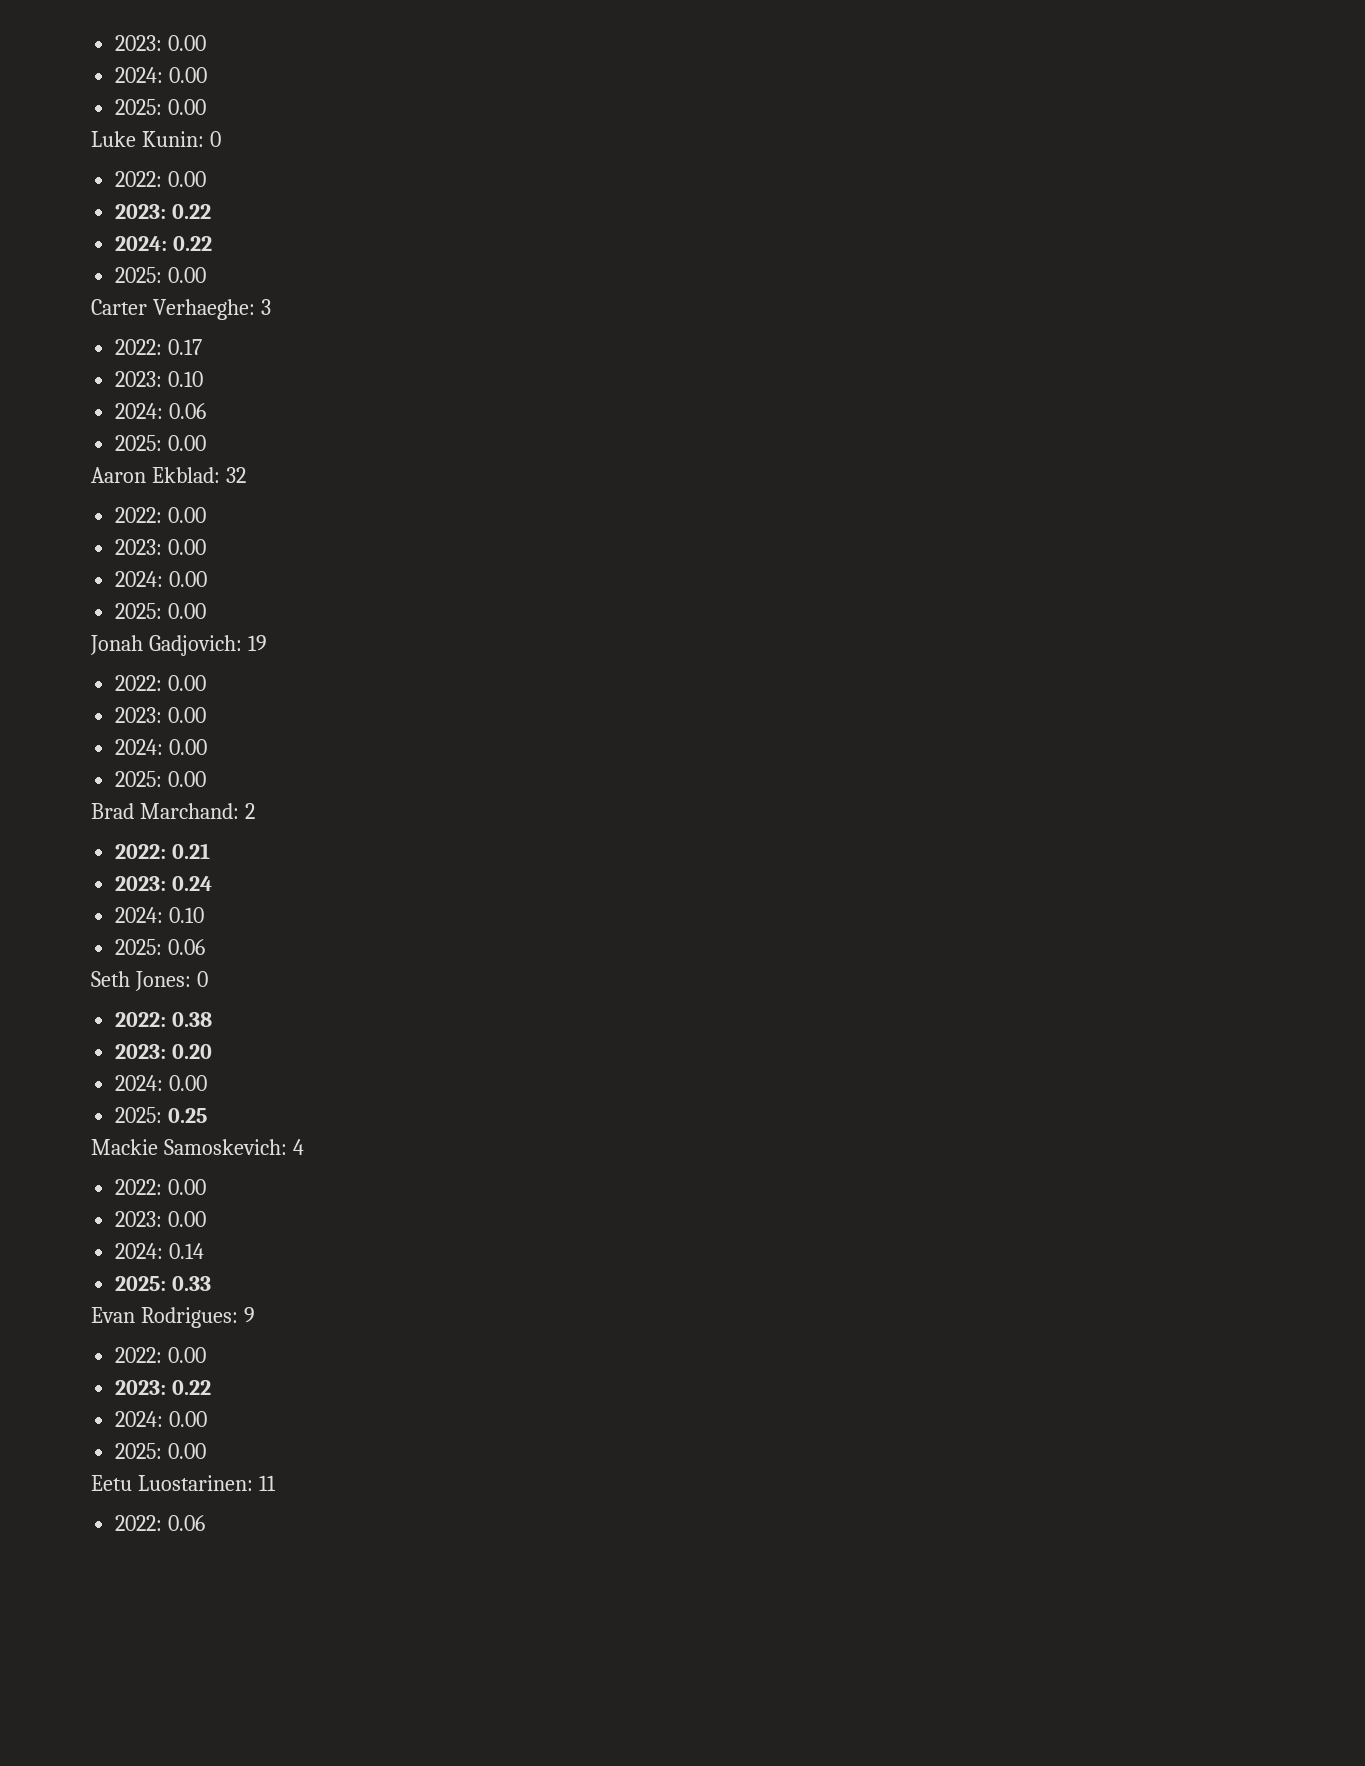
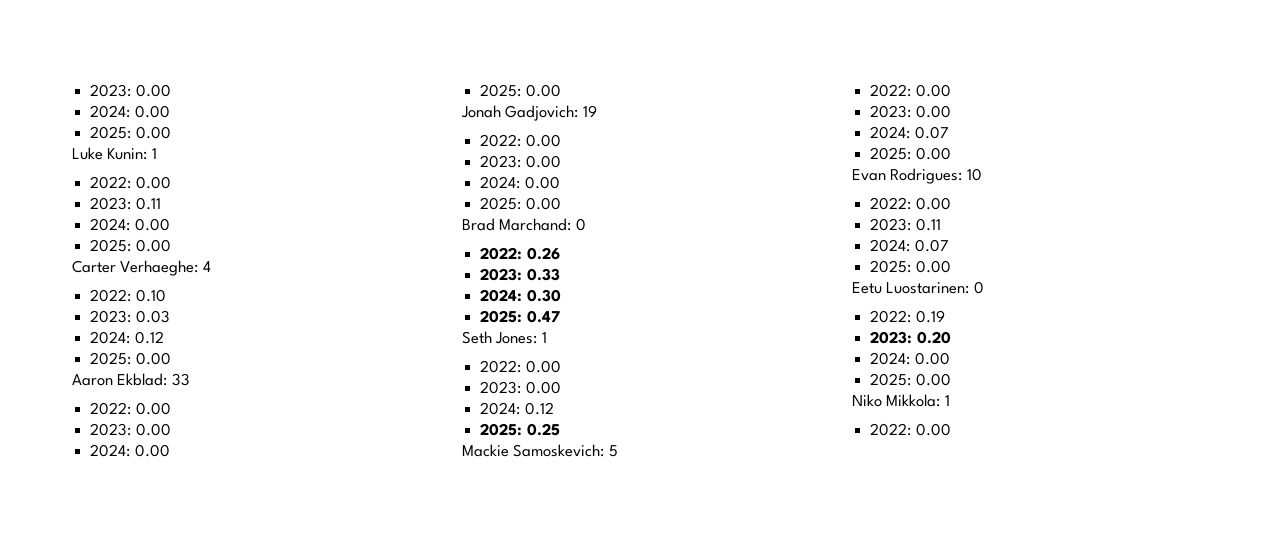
[209,131,221,147] [115,171,207,187] [115,204,212,219] [115,236,213,251] 0 // 2022: 0.00 // 2023: 0.22 // 2024: 0.22 -> [151,148,157,159] [90,176,171,189] [90,197,161,210] [90,218,170,231] 1 // 2022: 0.00 // 2023: 0.11 // 2024: 0.00
[260,299,271,315] [115,339,203,355] [115,371,204,387] [115,403,207,419] 3 // 2022: 0.17 // 2023: 0.10 // 2024: 0.06 -> [202,261,211,272] [90,289,166,302] [90,310,170,323] [90,331,164,344] 4 // 2022: 0.10 // 2023: 0.03 // 2024: 0.12
[225,467,246,483] 32 -> [171,373,190,386] 33
[244,803,255,819] [115,843,211,859] [115,876,213,891] [115,907,205,923] [115,939,206,955] 2 // 2022: 0.21 // 2023: 0.24 // 2024: 0.10 // 2025: 0.06 -> [575,218,586,231] [480,247,560,260] [480,268,560,281] [480,289,561,302] [480,310,560,323] 0 // 2022: 0.26 // 2023: 0.33 // 2024: 0.30 // 2025: 0.47
[196,971,208,987] [115,1012,213,1027] 0 // 2022: 0.38 -> [541,332,547,343] [480,360,561,373] [480,381,561,394] [480,402,554,415] [480,423,560,436] [462,444,618,457] [870,84,951,97] [870,105,951,118] [870,126,949,139] [870,147,951,160] [852,168,982,184] [870,197,951,210] [870,218,941,231] [870,239,949,252] [870,260,951,273] [852,281,984,294] [870,310,945,323] 1 // 2022: 0.00 // 2023: 0.00 // 2024: 0.12 // 2025: 0.25 // Mackie Samoskevich: 5 // 2022: 0.00 // 2023: 0.00 // 2024: 0.07 // 2025: 0.00 // Evan Rodrigues: 10 // 2022: 0.00 // 2023: 0.11 // 2024: 0.07 // 2025: 0.00 // Eetu Luostarinen: 0 // 2022: 0.19
[168,1108,208,1123] [91,1139,304,1155] [115,1179,207,1195] [115,1211,207,1227] [115,1243,205,1259] [115,1276,212,1291] [91,1307,255,1328] [115,1347,207,1363] [115,1380,212,1395] [115,1411,208,1427] [115,1443,207,1459] [91,1475,276,1491] [115,1515,206,1531] 0.25 // Mackie Samoskevich: 4 // 2022: 0.00 // 2023: 0.00 // 2024: 0.14 // 2025: 0.33 // Evan Rodrigues: 9 // 2022: 0.00 // 2023: 0.22 // 2024: 0.00 // 2025: 0.00 // Eetu Luostarinen: 11 // 2022: 0.06 -> [915,373,951,386] [852,394,950,407] [870,423,951,436] 0.00 // Niko Mikkola: 1 // 2022: 0.00

